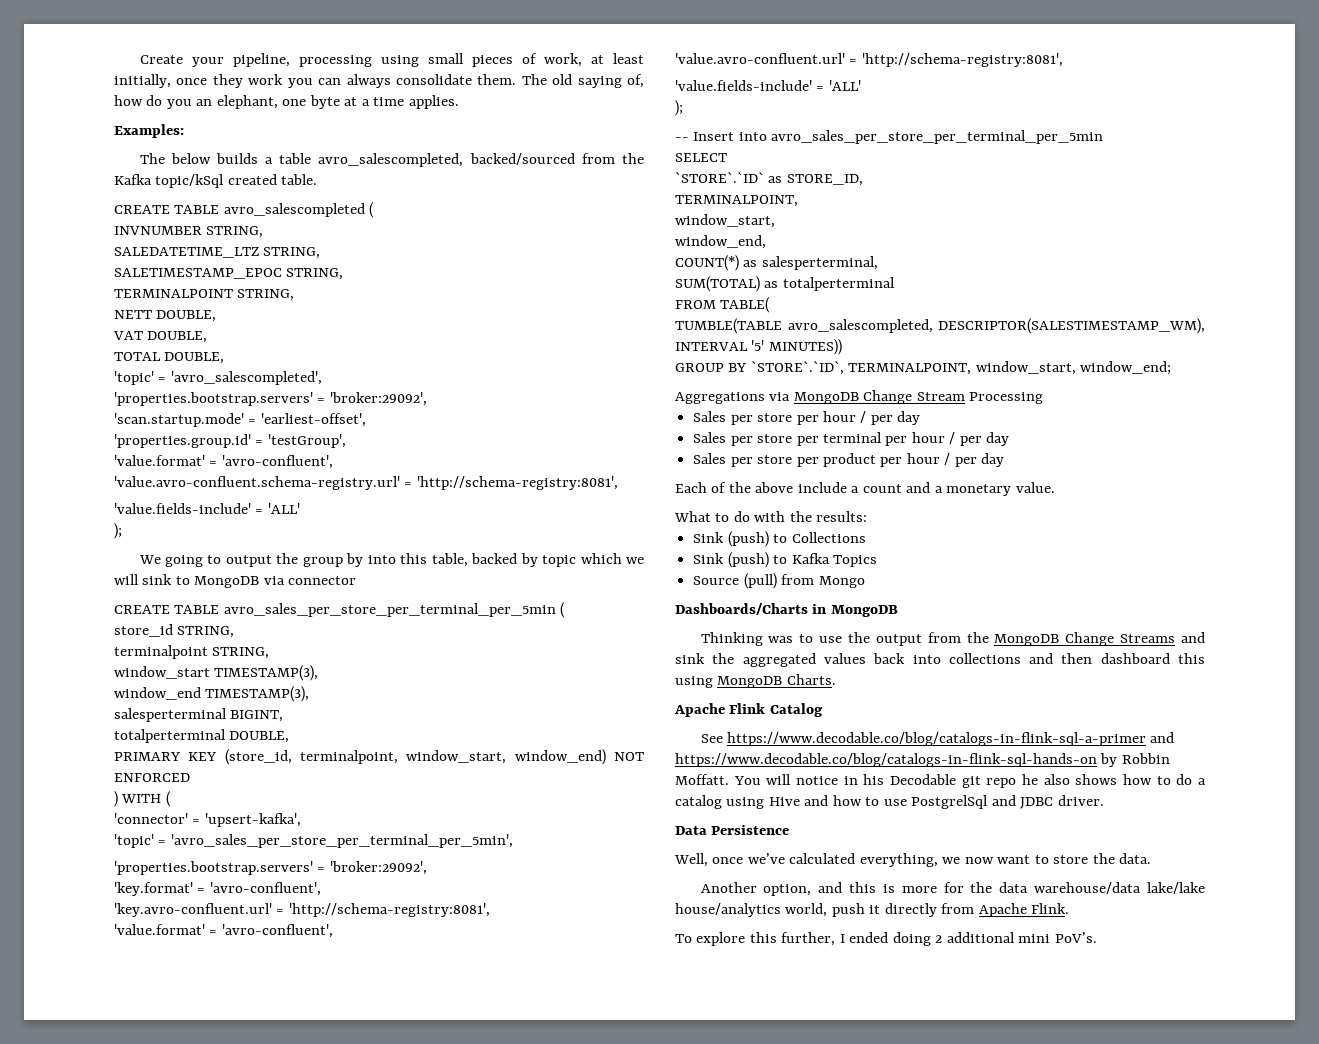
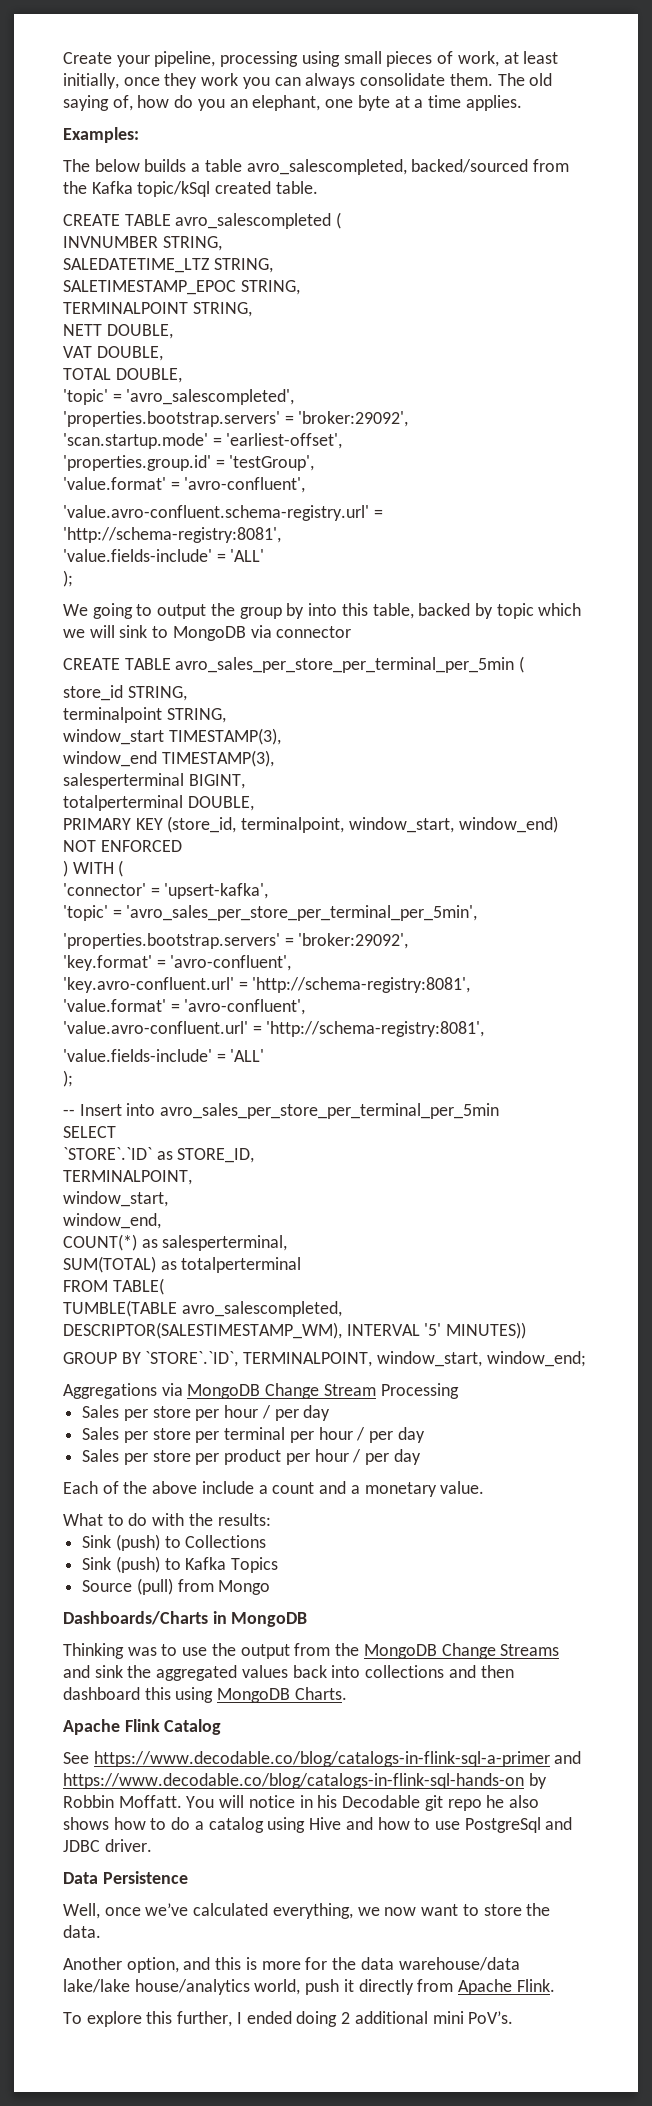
[911,795,989,809] PostgrelSql -> [464,1817,541,1833] PostgreSql

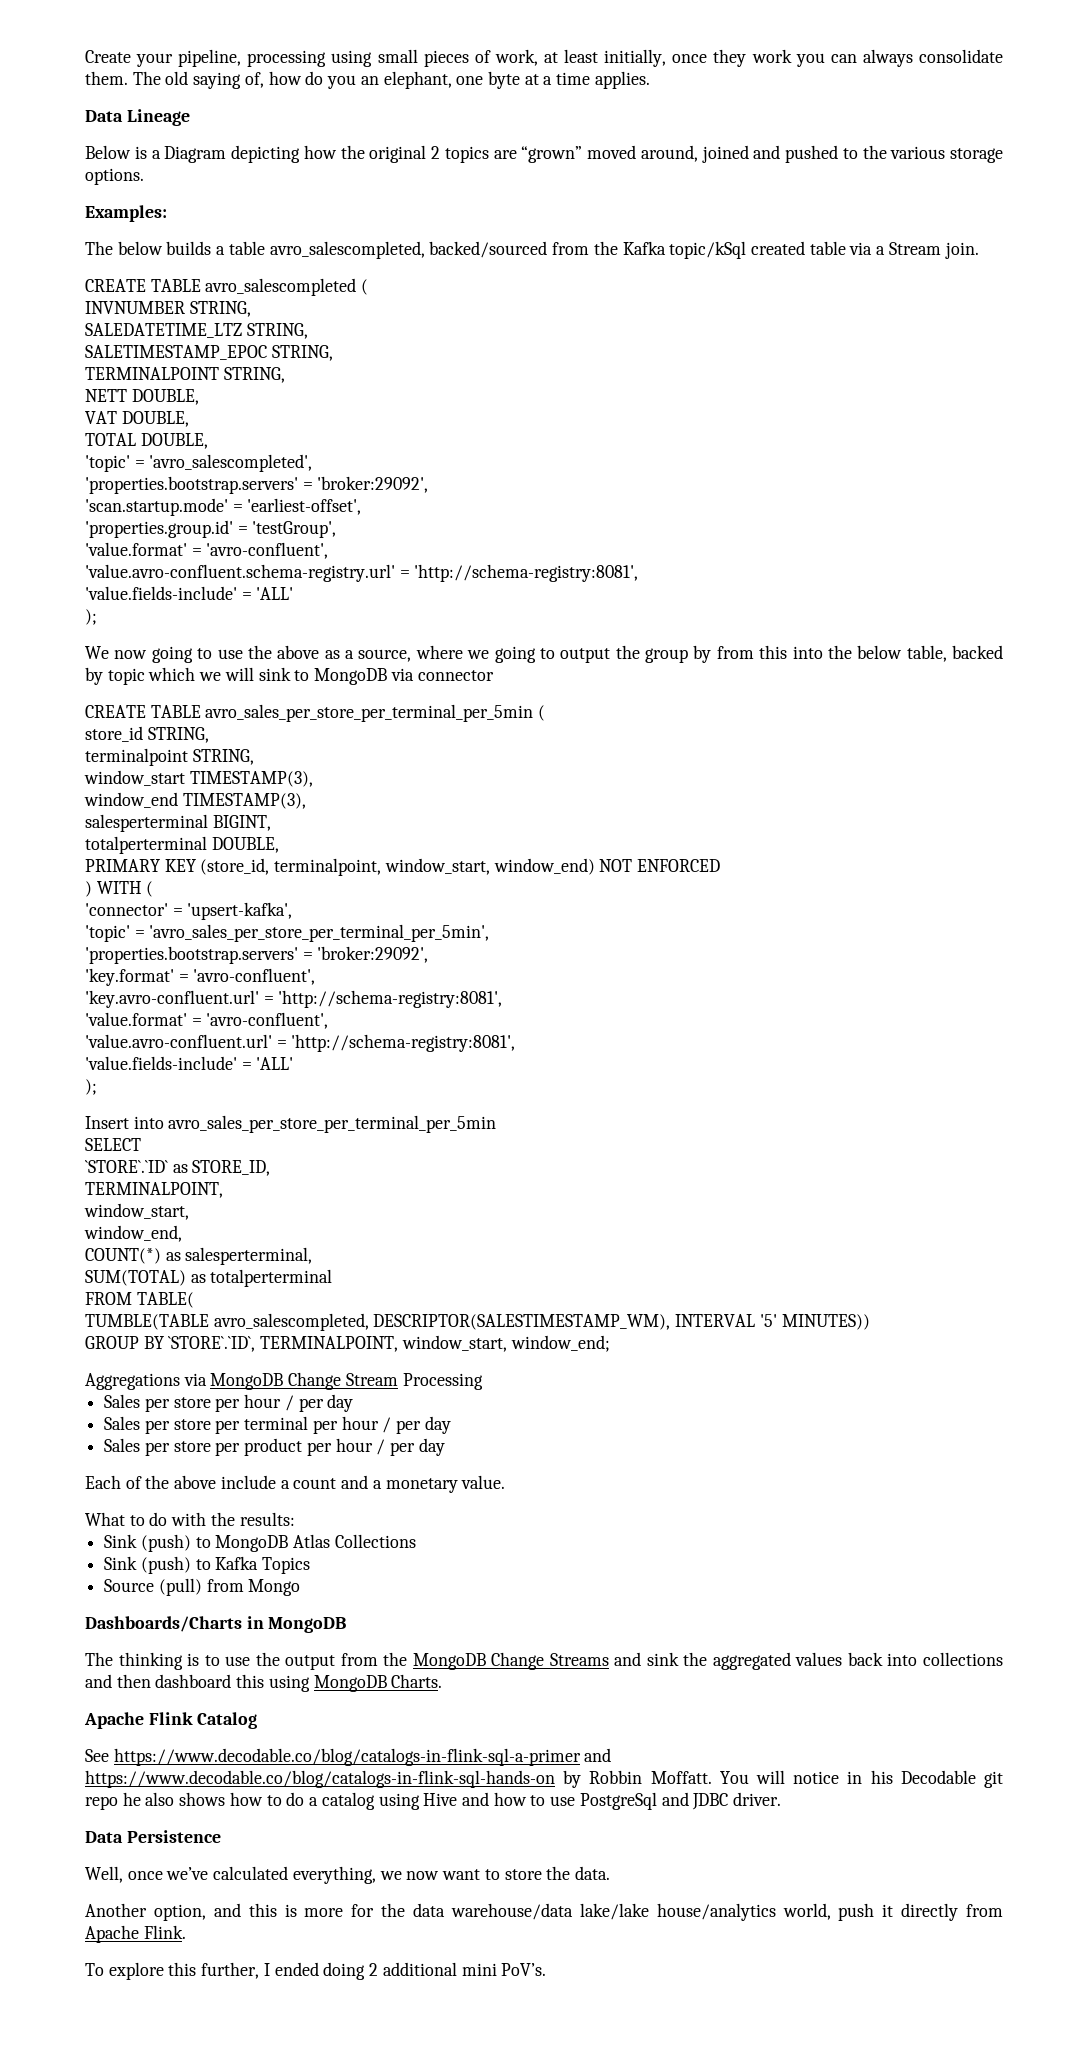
(522, 103) none -> [85,109,190,126] [85,145,1003,163] [85,168,144,185] // Data Lineage // Below is a Diagram depicting how the original 2 topics are “grown” moved around, joined and pushed to the various storage options.
[275,181,318,194] table. -> [809,241,979,259] table via a Stream join.
(88, 610) none -> [114,645,490,663] now going to use the above as a source, where we
[308,603,368,616] into this -> [716,645,903,659] from this into the below
[63,1109,75,1116] -- -> (97, 1087) none
(181, 1542) none -> [215,1534,331,1552] MongoDB Atlas
[63,1643,157,1659] Thinking was -> [85,1652,200,1670] The thinking is

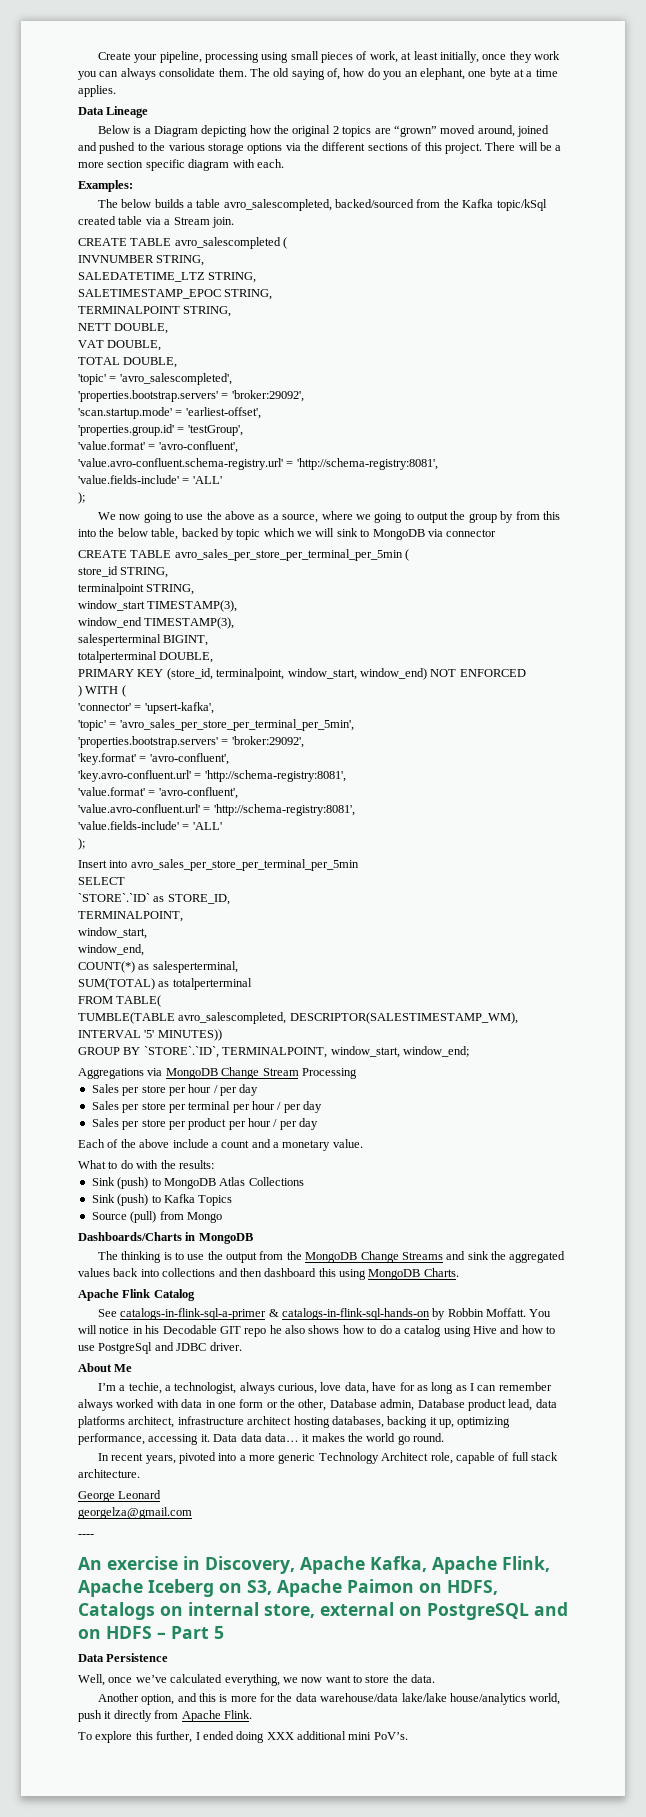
[85,168,144,185] options. -> [247,142,562,154] [78,159,284,171] options via the different sections of this project. There will be a more section specific diagram with each.
[113,1748,612,1766] [85,1770,555,1788] https://www.decodable.co/blog/catalogs-in-flink-sql-a-primer and https://www.decodable.co/blog/catalogs-in-flink-sql-hands-on -> [120,1308,430,1320] catalogs-in-flink-sql-a-primer & catalogs-in-flink-sql-hands-on
[984,1771,1004,1788] git -> [219,1326,241,1334] GIT
(782, 1799) none -> [78,1363,133,1372] [97,1382,552,1394] [78,1399,557,1411] [78,1416,511,1428] [78,1433,445,1445] [97,1452,559,1464] [78,1469,140,1478] [78,1490,162,1502] [78,1507,192,1519] [78,1534,94,1537] [78,1556,550,1574] [78,1579,498,1597] [78,1602,568,1620] [78,1626,224,1639] // About Me // I’m a techie, a technologist, always curious, love data, have for as long as I can remember always worked with data in one form or the other, Database admin, Database product lead, data platforms architect, infrastructure architect hosting databases, backing it up, optimizing performance, accessing it. Data data data… it makes the world go round. // In recent years, pivoted into a more generic Technology Architect role, capable of full stack architecture. // George Leonard // georgelza@gmail.com // ---- // An exercise in Discovery, Apache Kafka, Apache Flink, Apache Iceberg on S3, Apache Paimon on HDFS, Catalogs on internal store, external on PostgreSQL and on HDFS – Part 5
[369,1963,379,1976] 2 -> [266,1732,294,1740] XXX

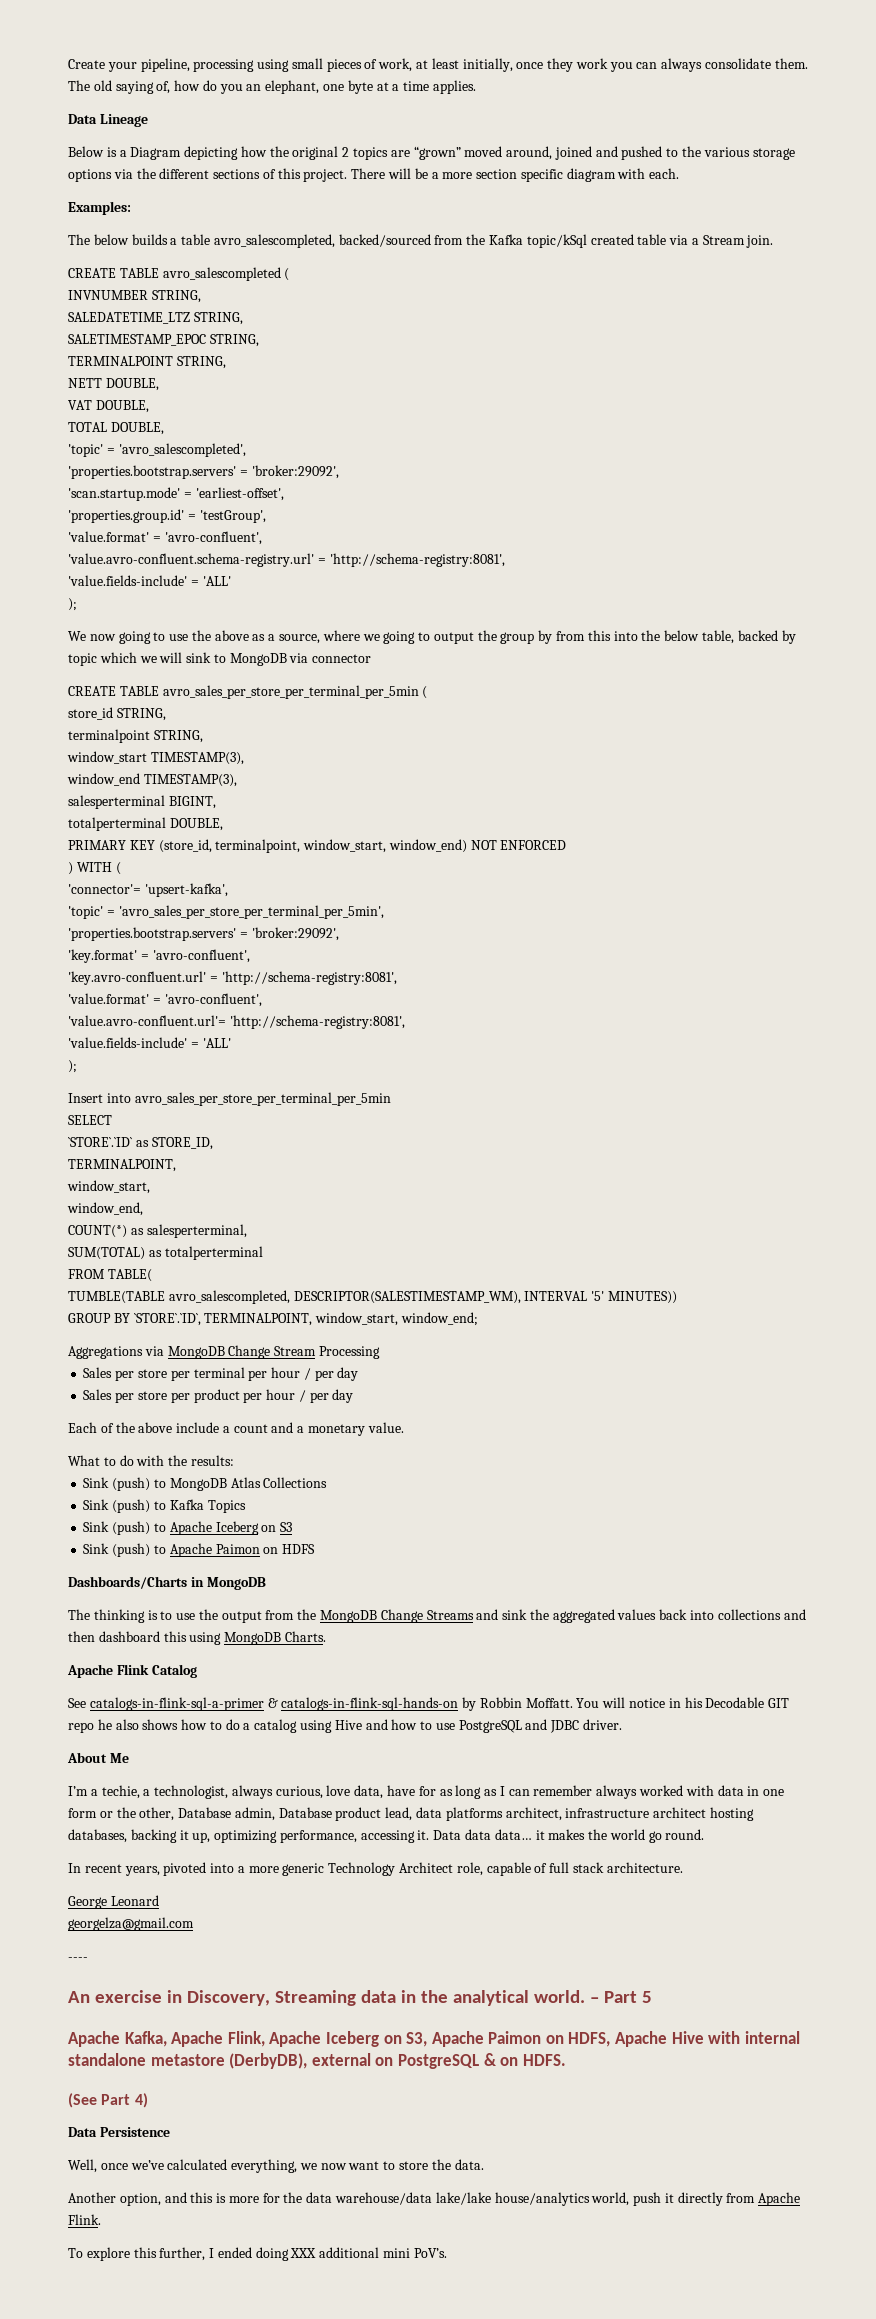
[78,703,142,711] 'connector' = -> [68,884,141,894] 'connector'=
[78,804,211,813] 'value.avro-confluent.url' = -> [68,1015,226,1026] 'value.avro-confluent.url'=
[91,1084,259,1096] // Sales per store per hour / per day -> (380, 1352) none
[91,1211,222,1223] Source (pull) from Mongo -> [83,1521,293,1535] [83,1543,316,1557] Sink (push) to Apache Iceberg on S3 // Sink (push) to Apache Paimon on HDFS
[98,1342,153,1354] PostgreSql -> [458,1720,522,1733] PostgreSQL
(295, 1565) none -> [274,1990,652,2006] Streaming data in the analytical world. – Part 5 //
[78,1602,568,1620] [78,1626,224,1639] Catalogs on internal store, external on PostgreSQL and on HDFS – Part 5 -> [615,2031,800,2047] [68,2053,566,2069] [68,2093,148,2108] Apache Hive with internal standalone metastore (DerbyDB), external on PostgreSQL & on HDFS. // (See Part 4)

